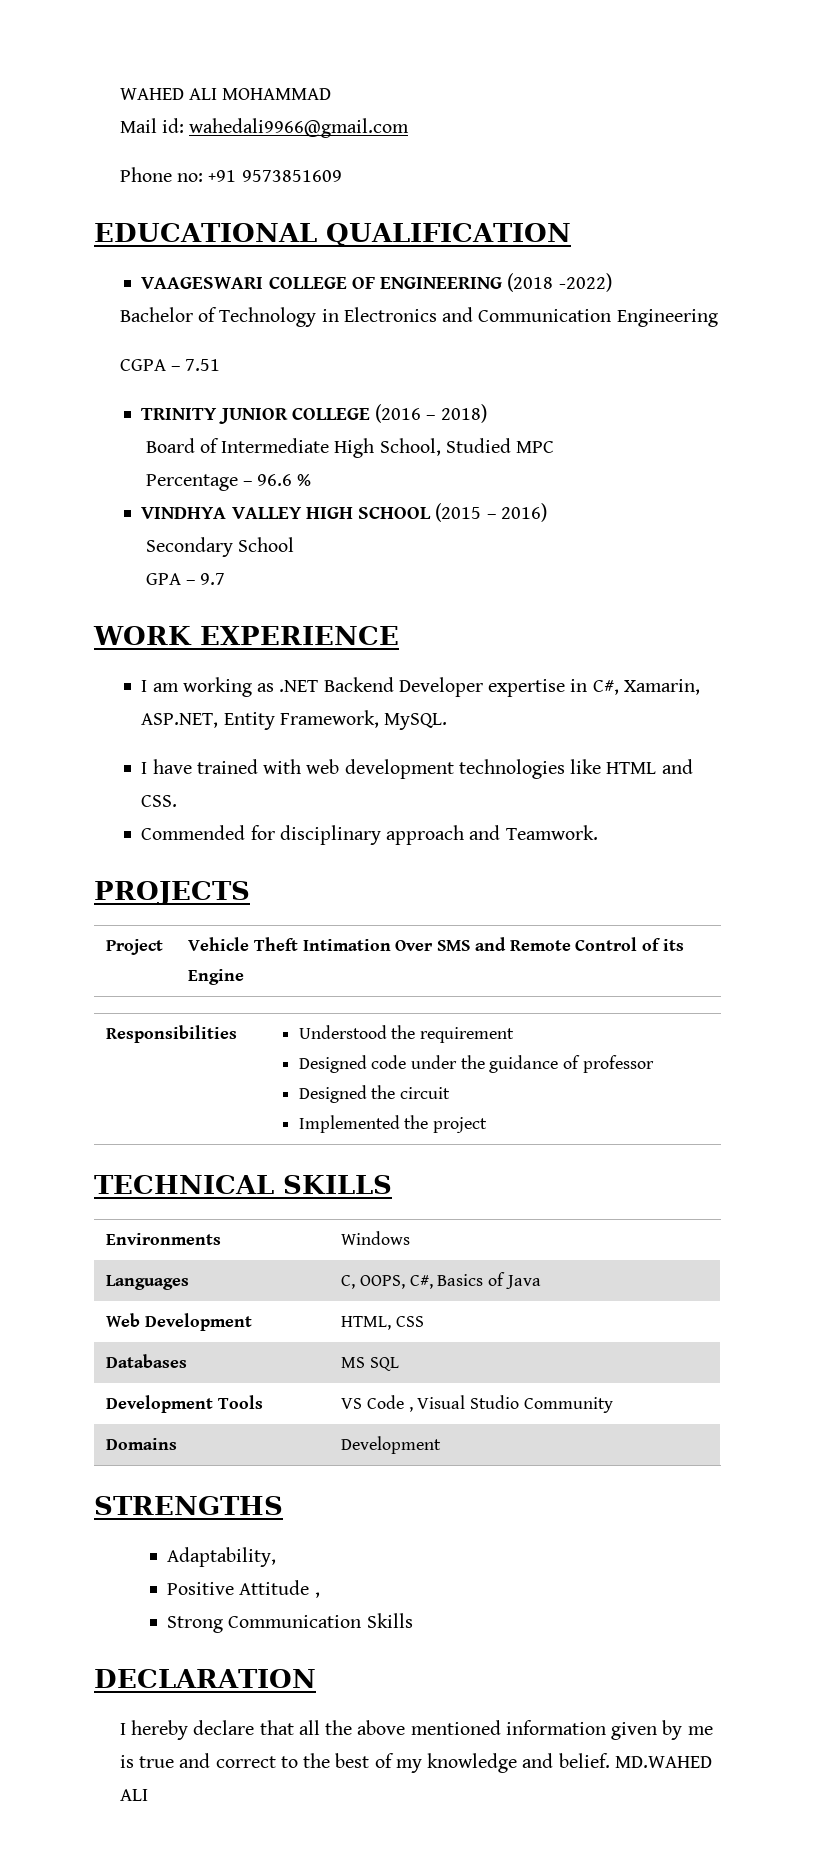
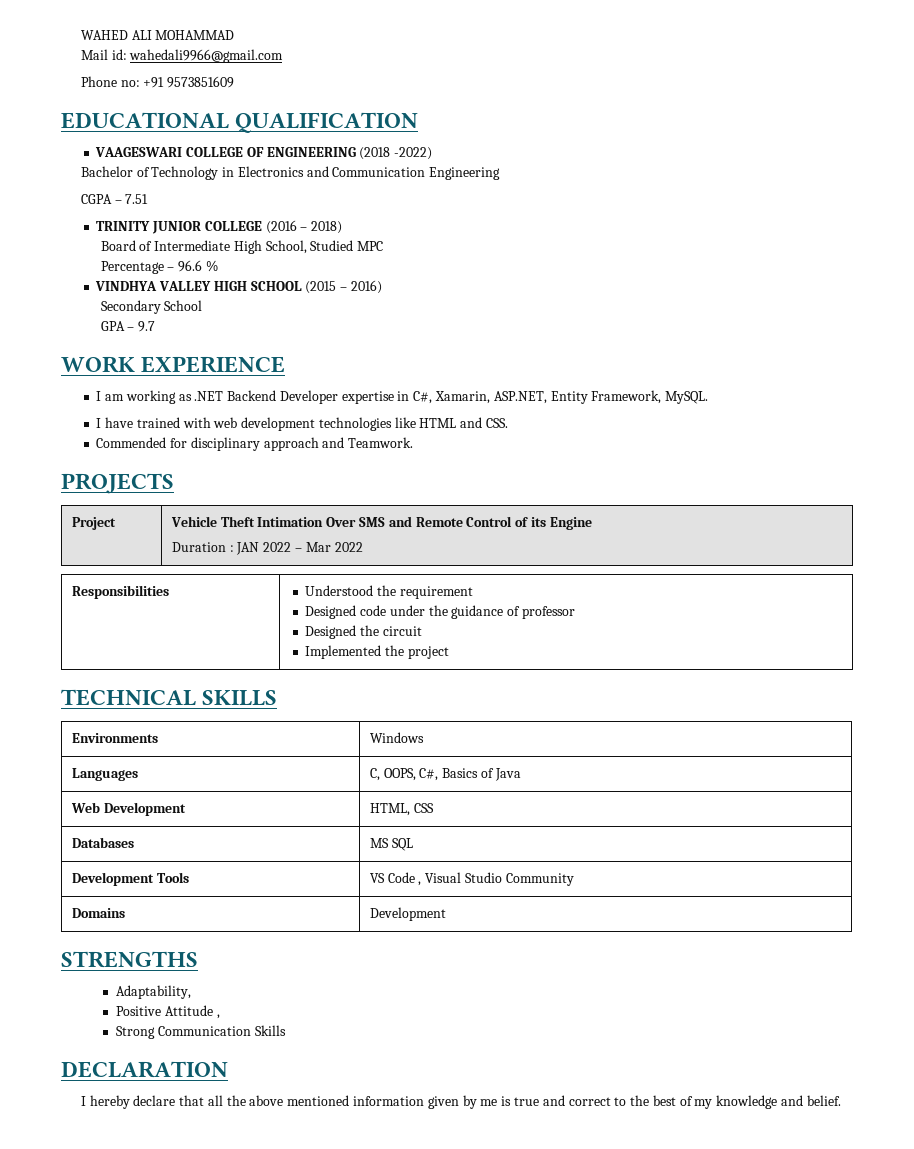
(245, 977) none -> [171,542,363,555] // Duration : JAN 2022 – Mar 2022
[614,1756,712,1768] [119,1789,148,1801] MD.WAHED ALI -> (841, 1100) none

